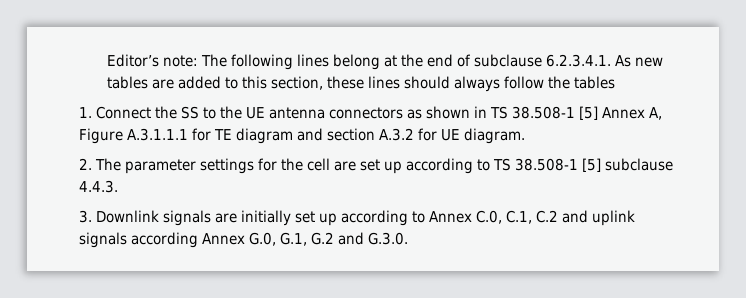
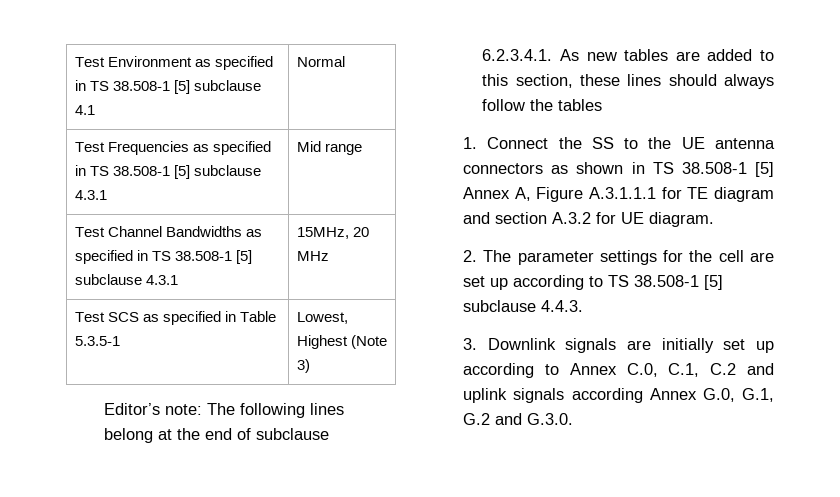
(107, 60) none -> [74,56,273,70] [74,80,261,94] [74,105,95,115] [296,56,345,67] [74,141,271,155] [74,165,261,179] [74,190,107,200] [296,141,362,155] [74,226,262,237] [74,250,252,264] [74,274,178,285] [296,227,369,239] [296,251,329,261] [74,311,276,325] [74,336,120,346] [296,312,348,324] [296,335,387,349] [296,359,310,373] Test Environment as specified in TS 38.508-1 [5] subclause 4.1 | Normal // Test Frequencies as specified in TS 38.508-1 [5] subclause 4.3.1 | Mid range // Test Channel Bandwidths as specified in TS 38.508-1 [5] subclause 4.3.1 | 15MHz, 20 MHz // Test SCS as specified in Table 5.3.5-1 | Lowest, Highest (Note 3) //

